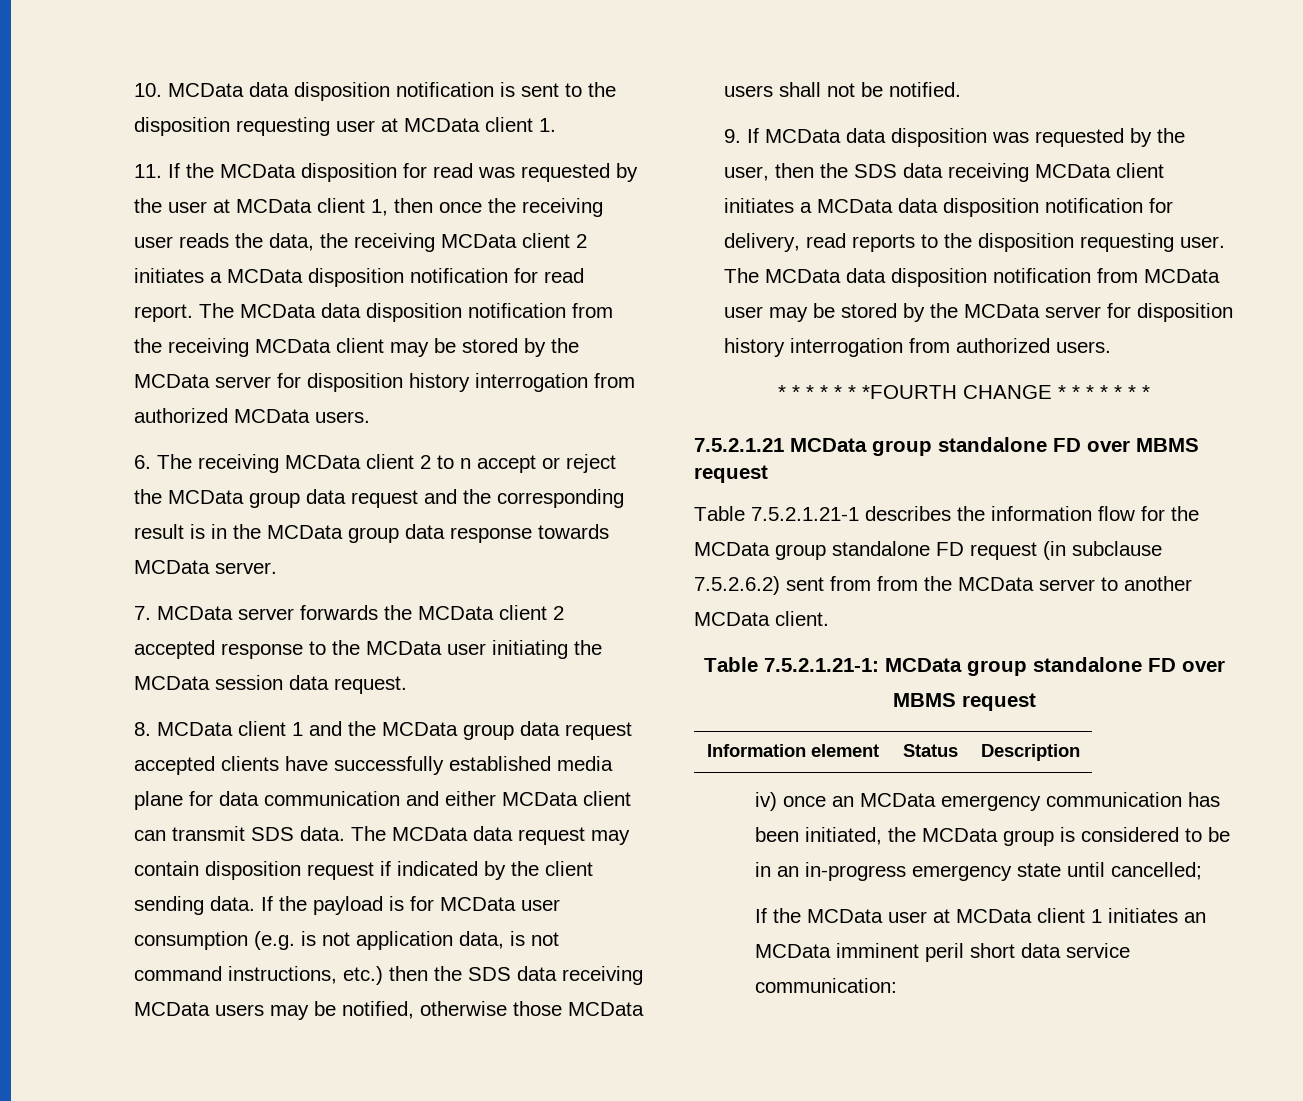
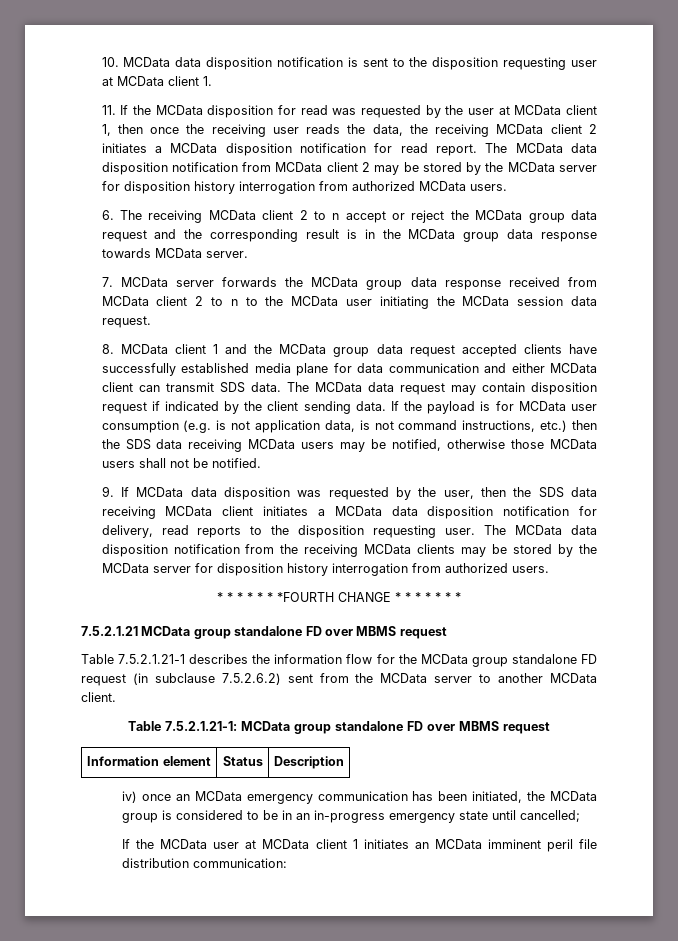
[134,338,385,357] the receiving MCData client -> [275,162,371,172] MCData client 2
[499,605,565,620] [134,640,304,659] client 2 accepted response -> [366,277,597,290] [101,296,238,306] group data response received from MCData client 2 to n
[1144,269,1221,283] [724,306,764,318] MCData user -> [280,544,456,557] the receiving MCData clients
[877,576,918,591] from -> (349, 678) none
[969,943,1130,958] short data service -> [578,839,597,849] [122,858,190,868] file distribution

